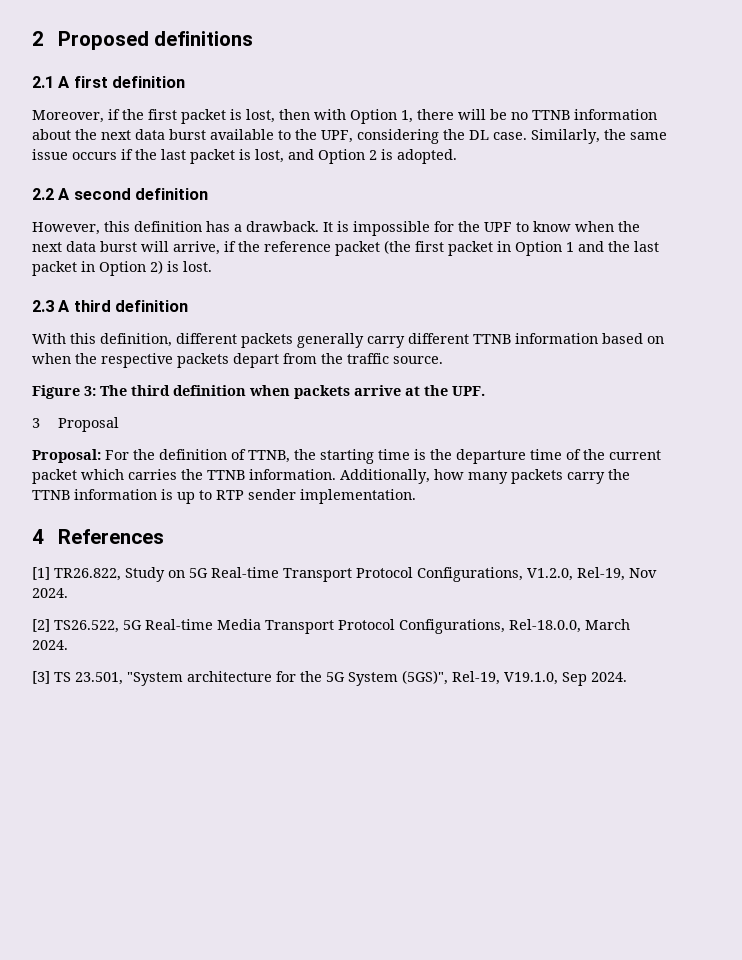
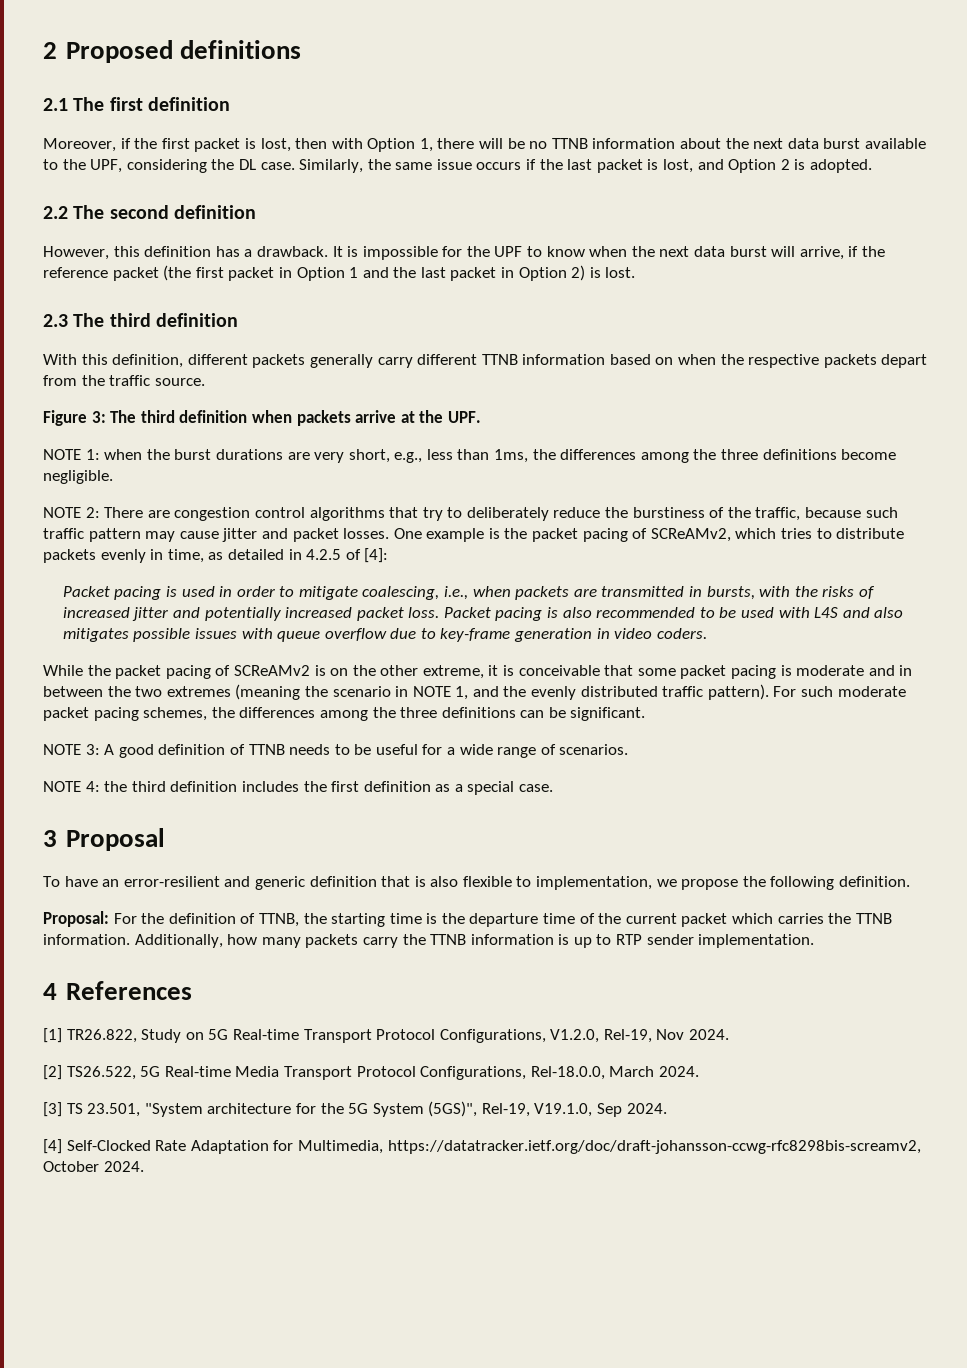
[58,76,71,88] A -> [73,97,105,111] The
[58,188,71,200] A -> [73,205,105,219] The
[58,300,71,312] A -> [73,313,105,327] The
[32,417,119,432] 3 Proposal -> [43,449,897,463] [43,470,113,484] [43,507,898,521] [43,528,905,542] [43,548,389,563] [62,586,875,600] [62,607,904,621] [62,628,707,642] [43,665,913,679] [43,684,906,700] [43,707,646,721] [43,744,629,758] [43,781,554,795] [43,828,165,851] [43,876,911,890] NOTE 1: when the burst durations are very short, e.g., less than 1ms, the differences among the three definitions become negligible. // NOTE 2: There are congestion control algorithms that try to deliberately reduce the burstiness of the traffic, because such traffic pattern may cause jitter and packet losses. One example is the packet pacing of SCReAMv2, which tries to distribute packets evenly in time, as detailed in 4.2.5 of [4]: // Packet pacing is used in order to mitigate coalescing, i.e., when packets are transmitted in bursts, with the risks of increased jitter and potentially increased packet loss. Packet pacing is also recommended to be used with L4S and also mitigates possible issues with queue overflow due to key-frame generation in video coders. // While the packet pacing of SCReAMv2 is on the other extreme, it is conceivable that some packet pacing is moderate and in between the two extremes (meaning the scenario in NOTE 1, and the evenly distributed traffic pattern). For such moderate packet pacing schemes, the differences among the three definitions can be significant. // NOTE 3: A good definition of TTNB needs to be useful for a wide range of scenarios. // NOTE 4: the third definition includes the first definition as a special case. // 3 Proposal // To have an error-resilient and generic definition that is also flexible to implementation, we propose the following definition.
(627, 677) none -> [43,1139,921,1154] [43,1161,144,1172] // [4] Self-Clocked Rate Adaptation for Multimedia, https://datatracker.ietf.org/doc/draft-johansson-ccwg-rfc8298bis-screamv2, October 2024.

